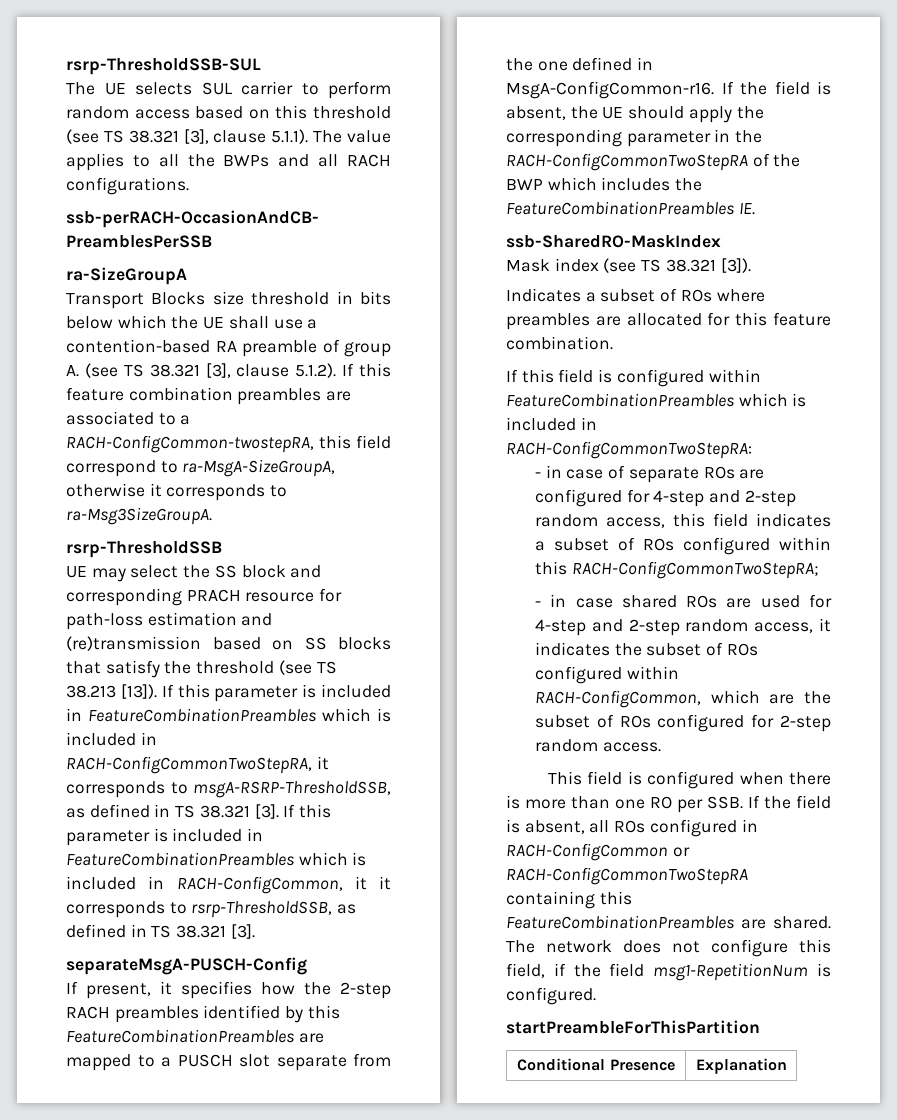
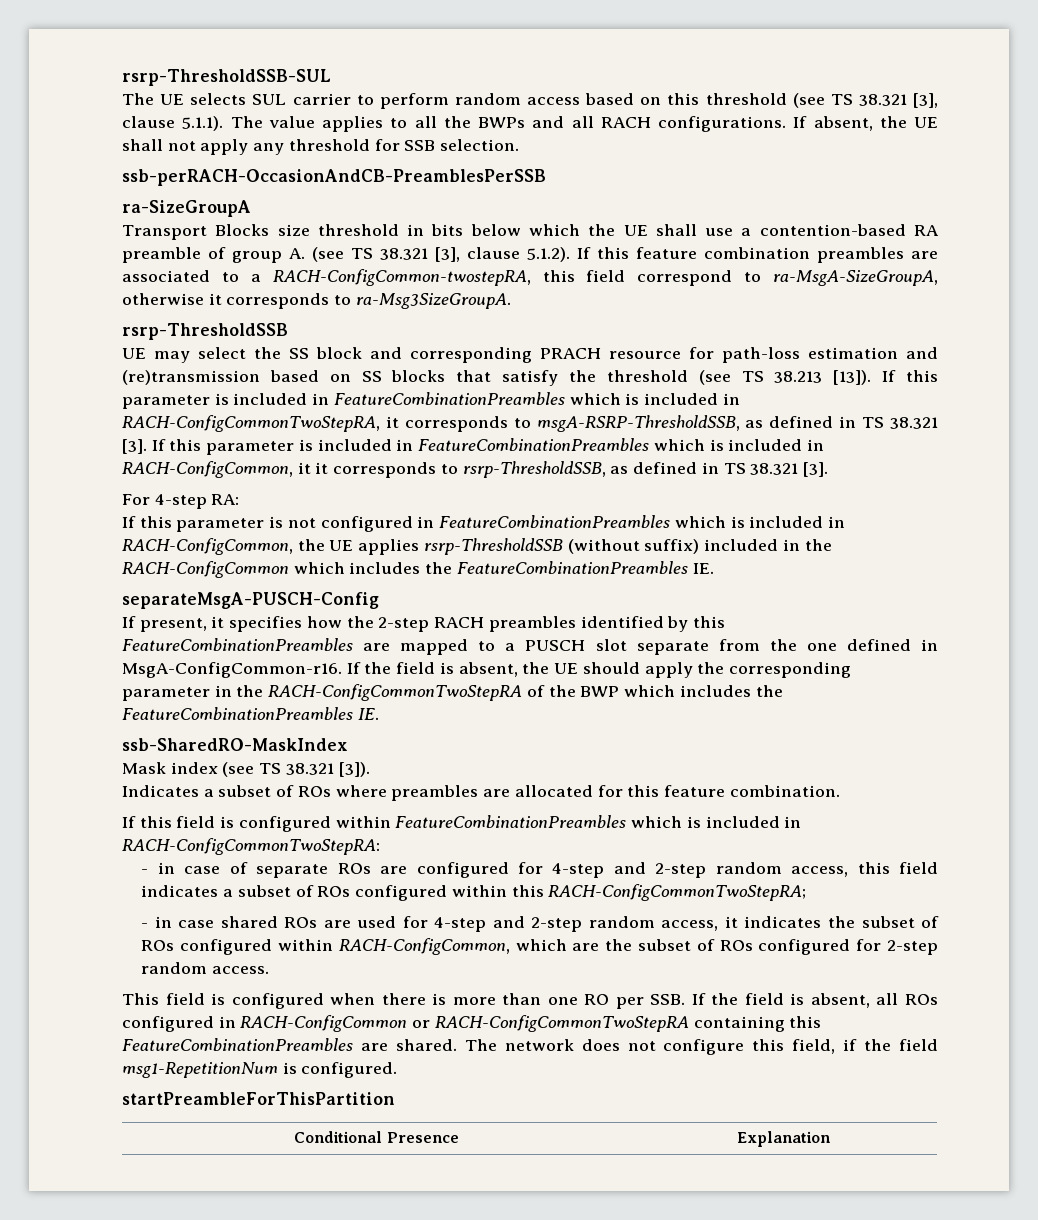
(189, 186) none -> [793,116,938,131] [122,139,520,155] If absent, the UE shall not apply any threshold for SSB selection.
(255, 931) none -> [122,494,240,509] [122,515,845,532] [122,538,832,555] [122,561,714,578] // For 4-step RA: // If this parameter is not configured in FeatureCombinationPreambles which is included in RACH-ConfigCommon, the UE applies rsrp-ThresholdSSB (without suffix) included in the RACH-ConfigCommon which includes the FeatureCombinationPreambles IE.

